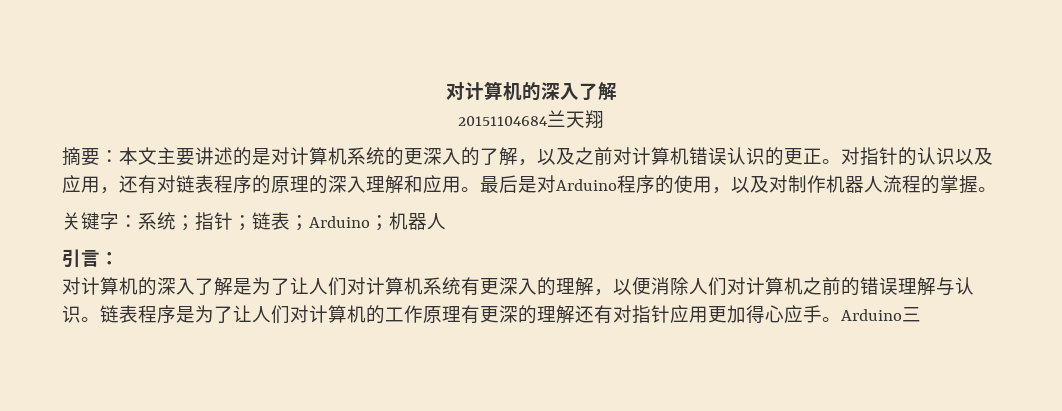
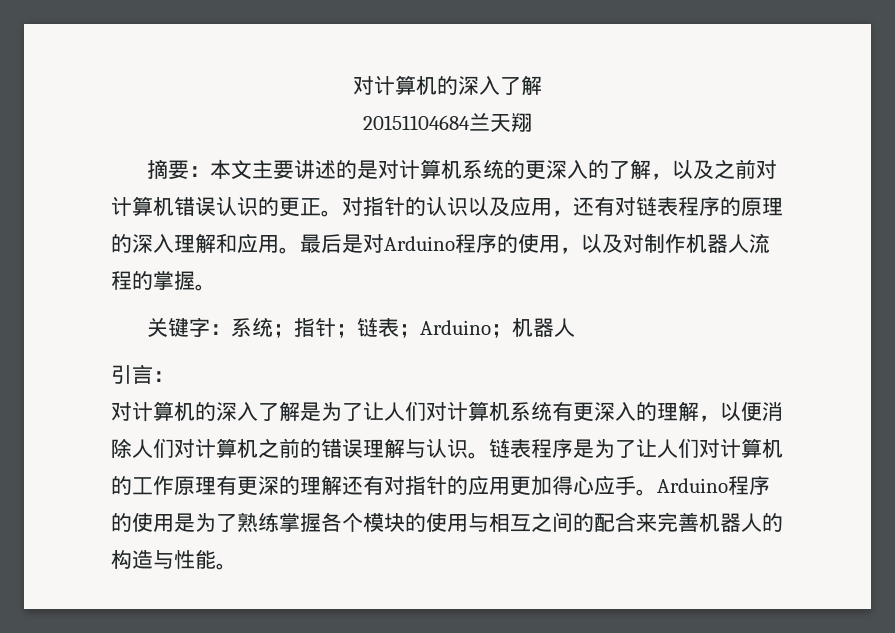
(670, 314) none -> [447,476,468,495] 的
[902,307,921,322] 三 -> [728,475,770,495] [111,512,783,532] [111,549,237,570] 程序的使用是为了熟练掌握各个模块的使用与相互之间的配合来完善机器人的构造与性能。

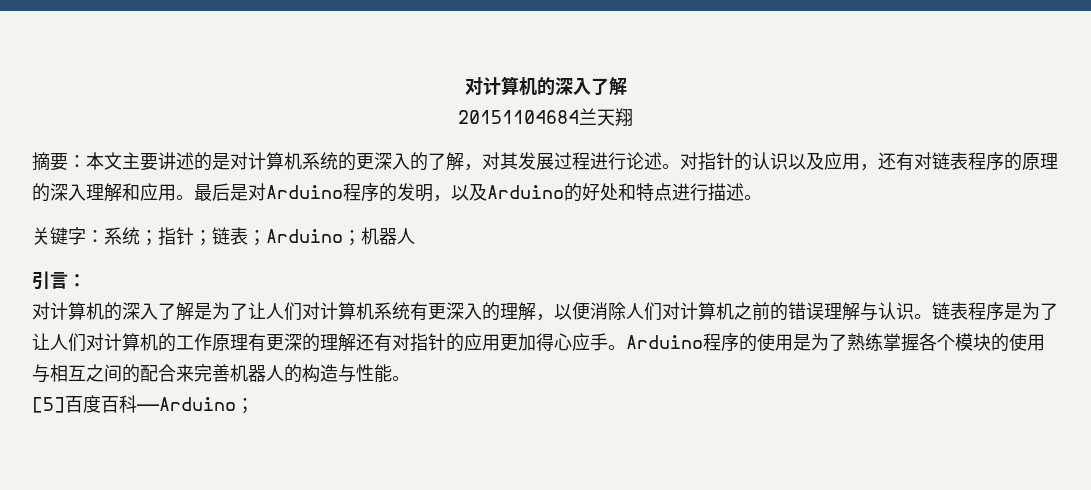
[672,159,778,179] [111,196,321,217] 以及之前对计算机错误认识的更正 -> [482,152,662,170] 对其发展过程进行论述
[518,233,770,254] [111,270,195,290] 使用，以及对制作机器人流程的掌握 -> [397,183,744,202] 发明，以及Arduino的好处和特点进行描述
(237, 566) none -> [32,395,254,414] // [5]百度百科——Arduino；

